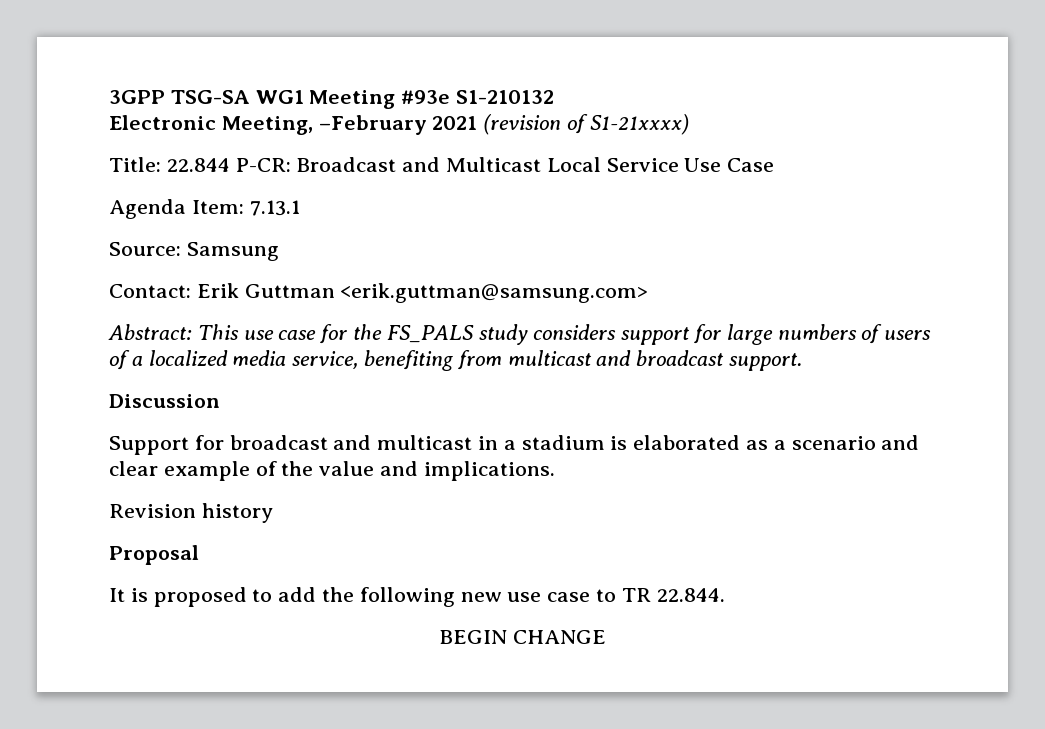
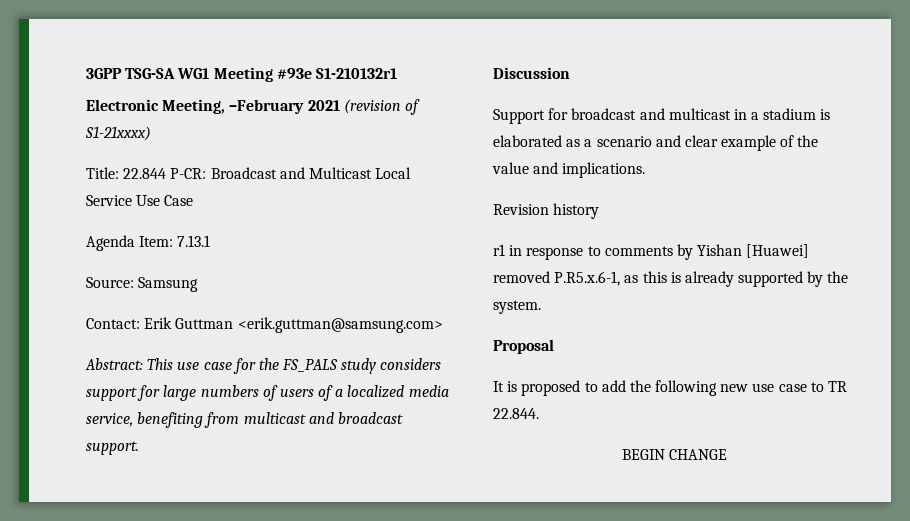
[456,90,555,104] S1-210132 -> [315,68,397,79] S1-210132r1
(273, 513) none -> [493,244,810,260] [493,271,849,287] [493,300,541,314] // r1 in response to comments by Yishan [Huawei] removed P.R5.x.6-1, as this is already supported by the system.

